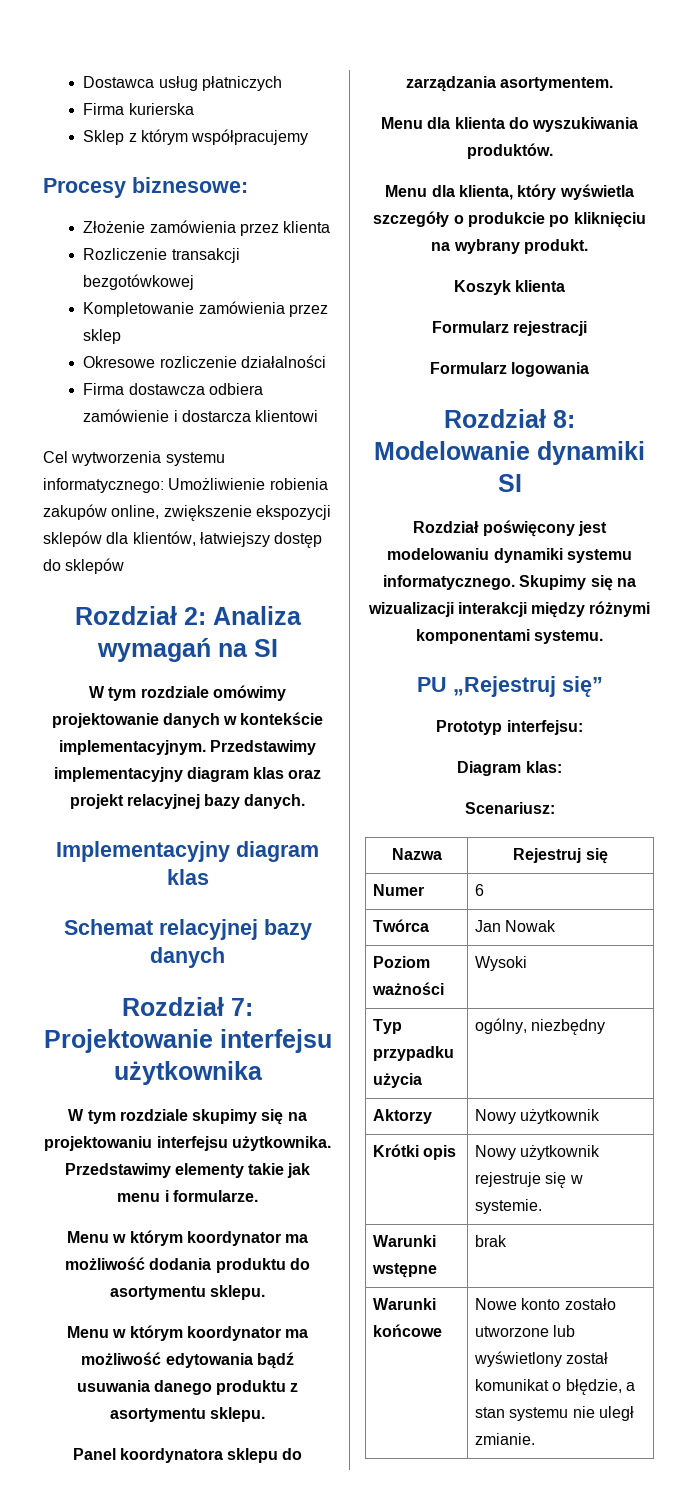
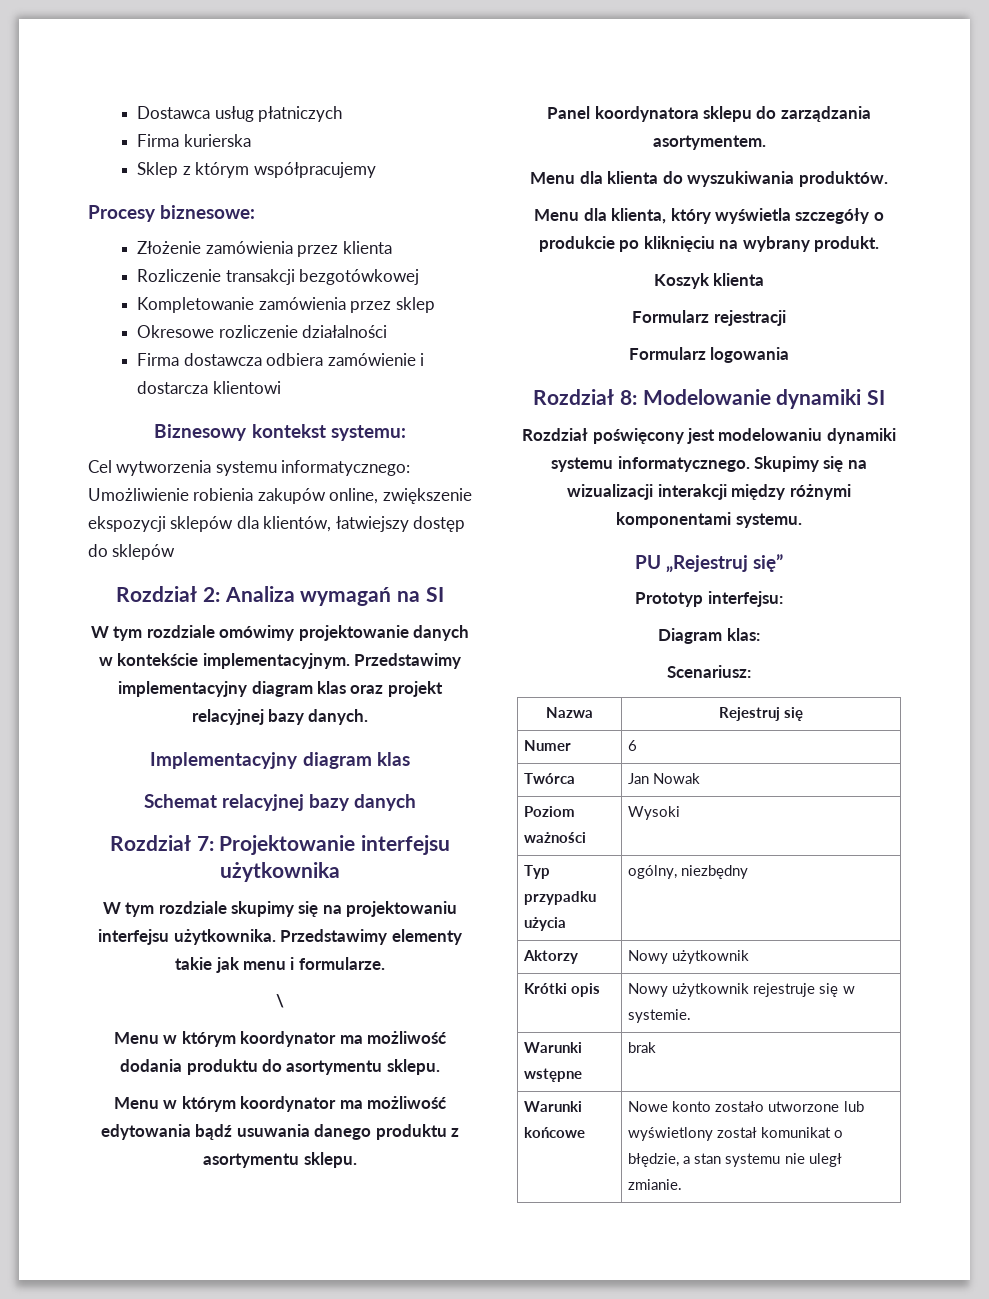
(319, 416) none -> [154,424,406,441] // Biznesowy kontekst systemu:
(258, 1196) none -> [276,994,284,1008] // \

